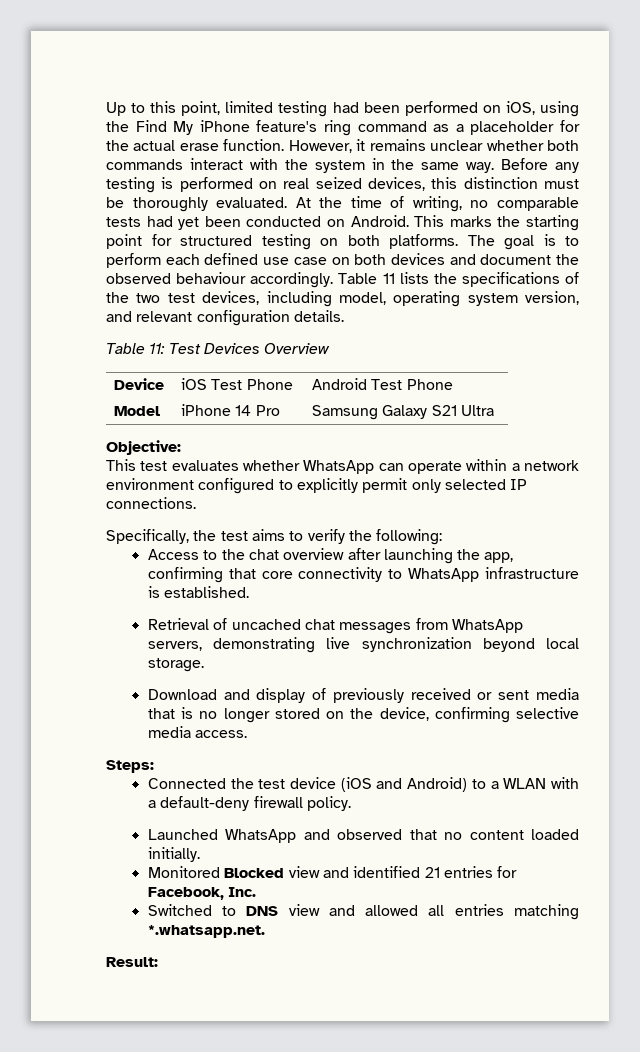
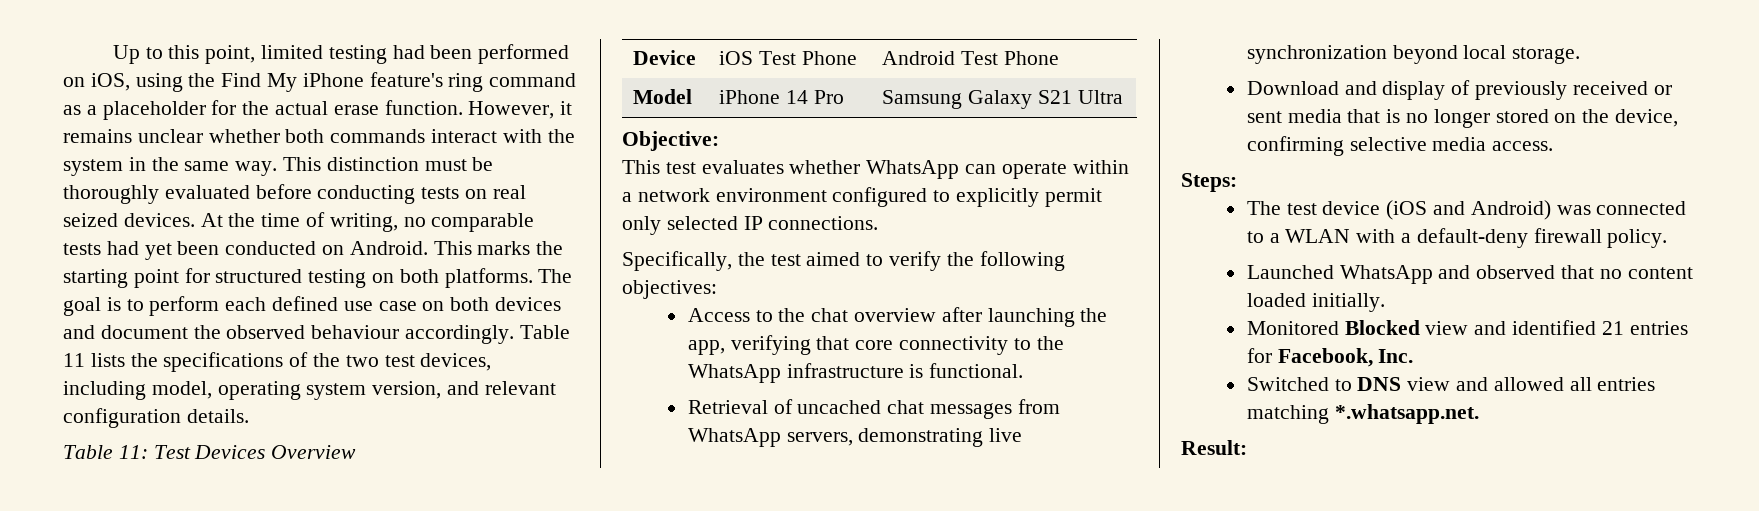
[501,158,579,173] [106,177,579,193] [106,197,288,212] Before any testing is performed on real seized devices, this distinction must be thoroughly evaluated. -> [283,157,494,171] [63,184,526,204] [63,213,195,227] This distinction must be thoroughly evaluated before conducting tests on real seized devices.
[251,529,285,541] aims -> [806,252,861,266] aimed
[376,529,443,545] following: -> [979,251,1065,271] [622,280,717,299] following objectives:
[147,567,223,583] confirming -> [730,335,811,355] verifying
(403, 574) none -> [1036,336,1064,350] the
[164,586,250,598] established. -> [929,363,1024,378] functional.
[147,778,254,789] Connected the -> [1246,201,1281,215] The
(468, 784) none -> [1556,201,1687,215] was connected

